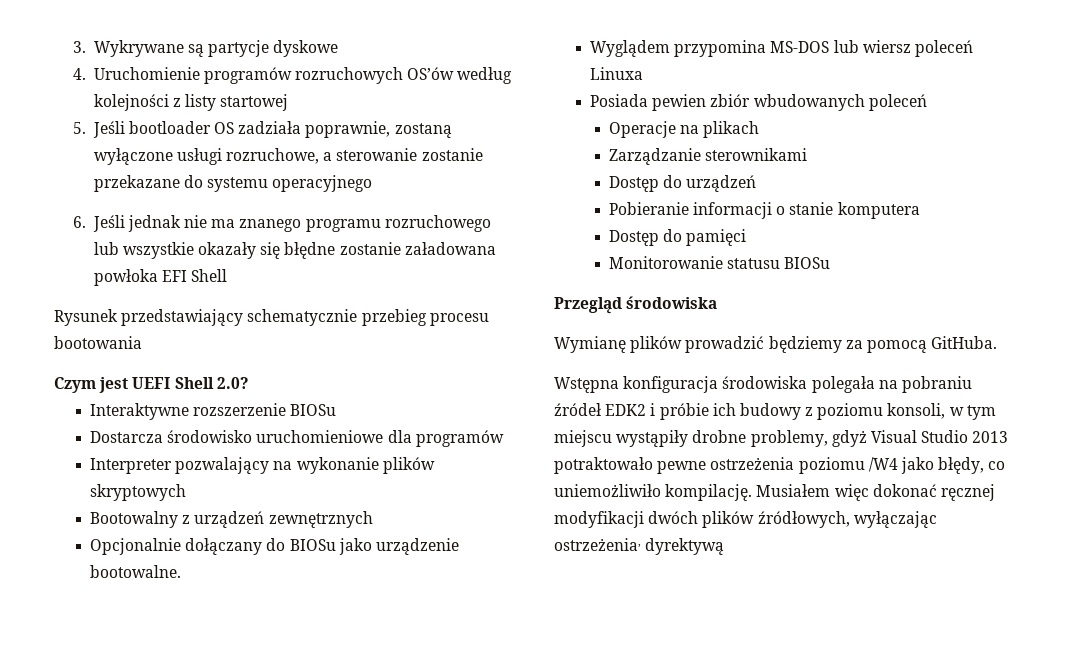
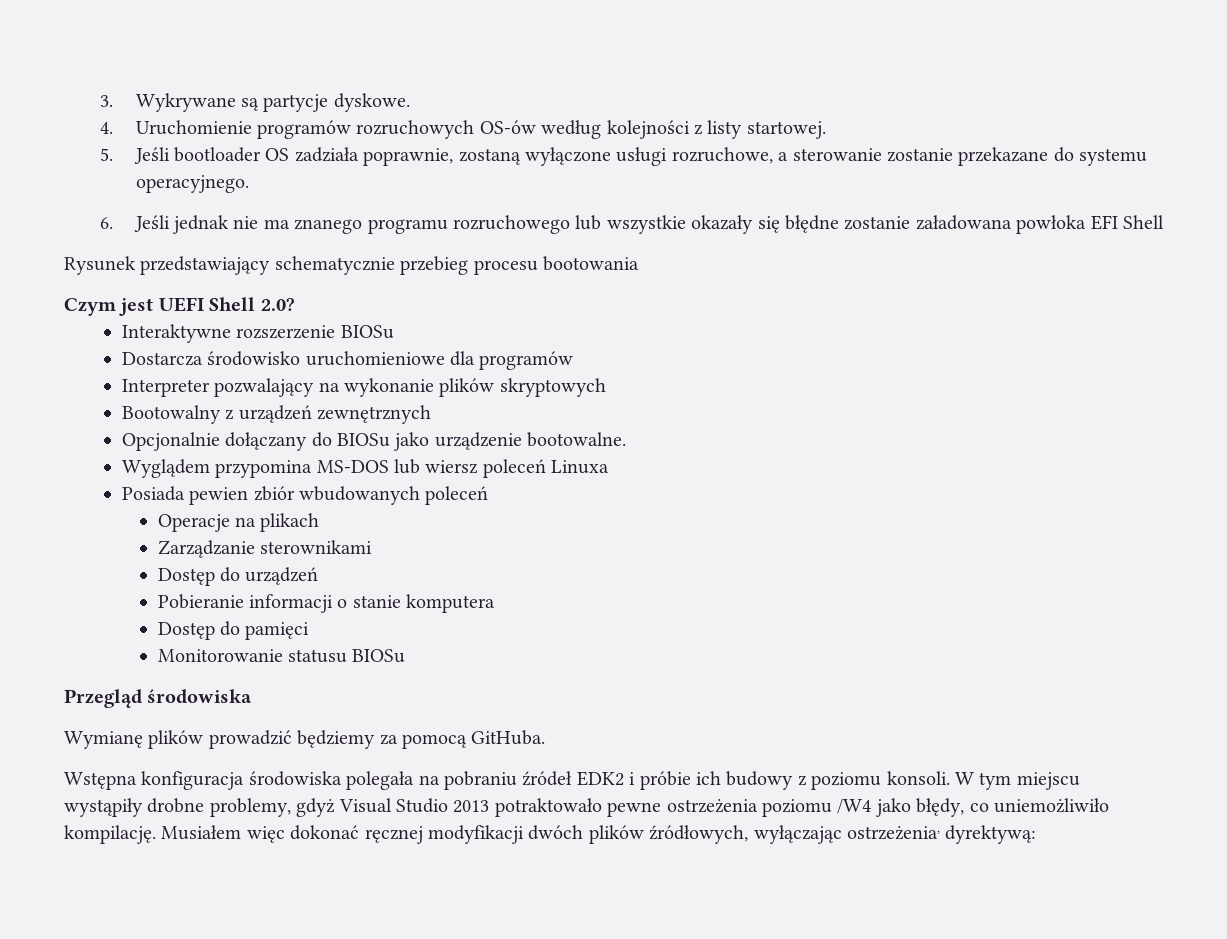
[273,40,339,57] dyskowe -> [333,93,410,112] dyskowe.
[407,67,455,80] OS’ów -> [479,120,536,134] OS-ów
[220,94,289,111] startowej -> [746,121,826,139] startowej.
[272,175,373,192] operacyjnego -> [135,175,249,193] operacyjnego.
[887,403,964,419] konsoli, w -> [886,771,974,785] konsoli. W
[645,538,725,555] dyrektywą -> [945,825,1037,844] dyrektywą:

